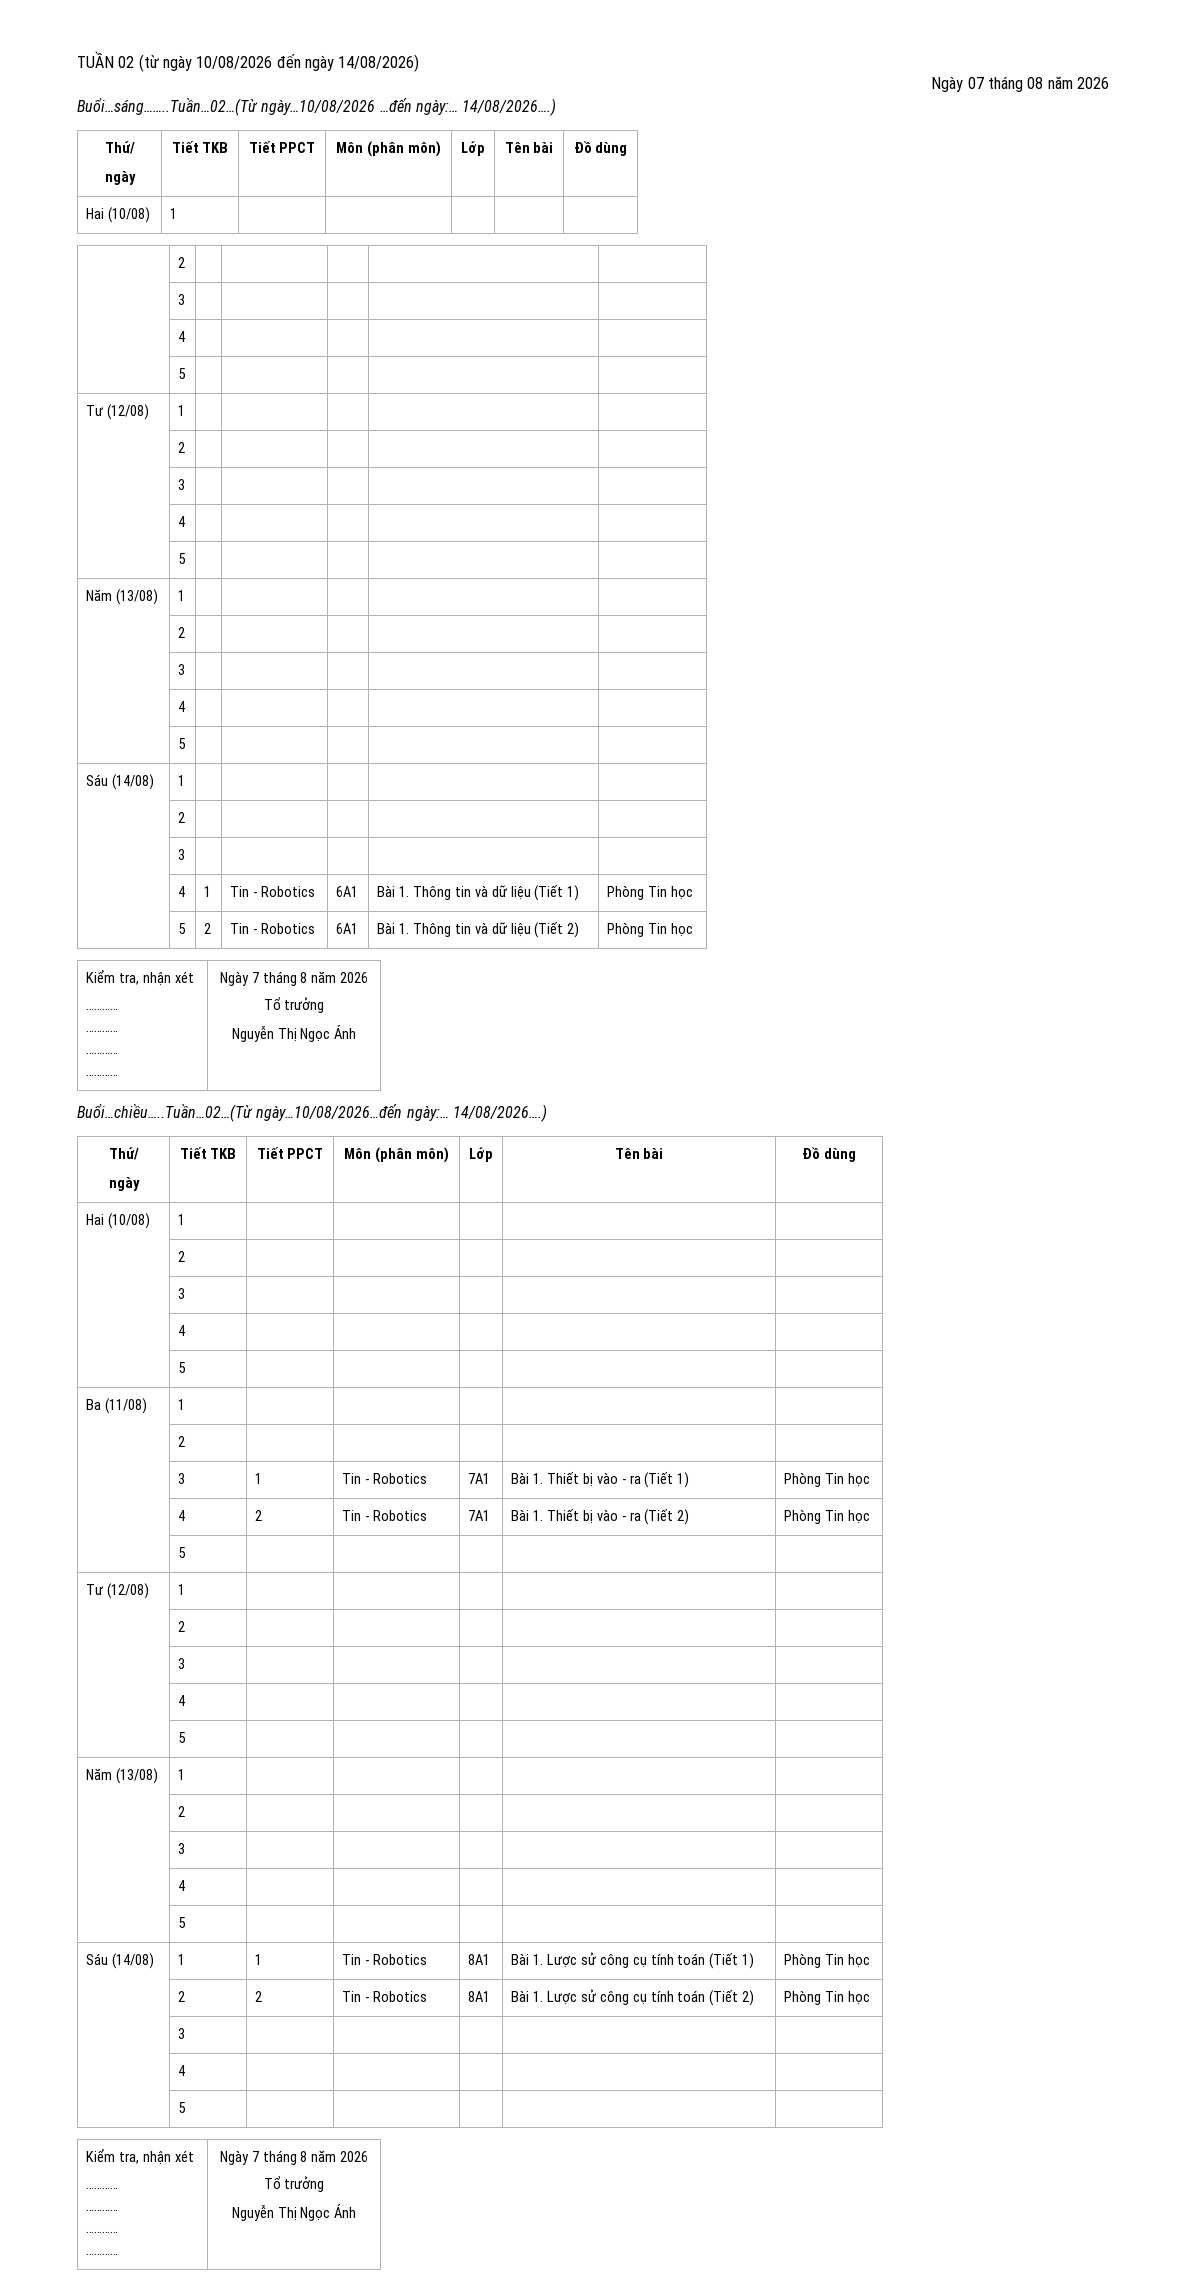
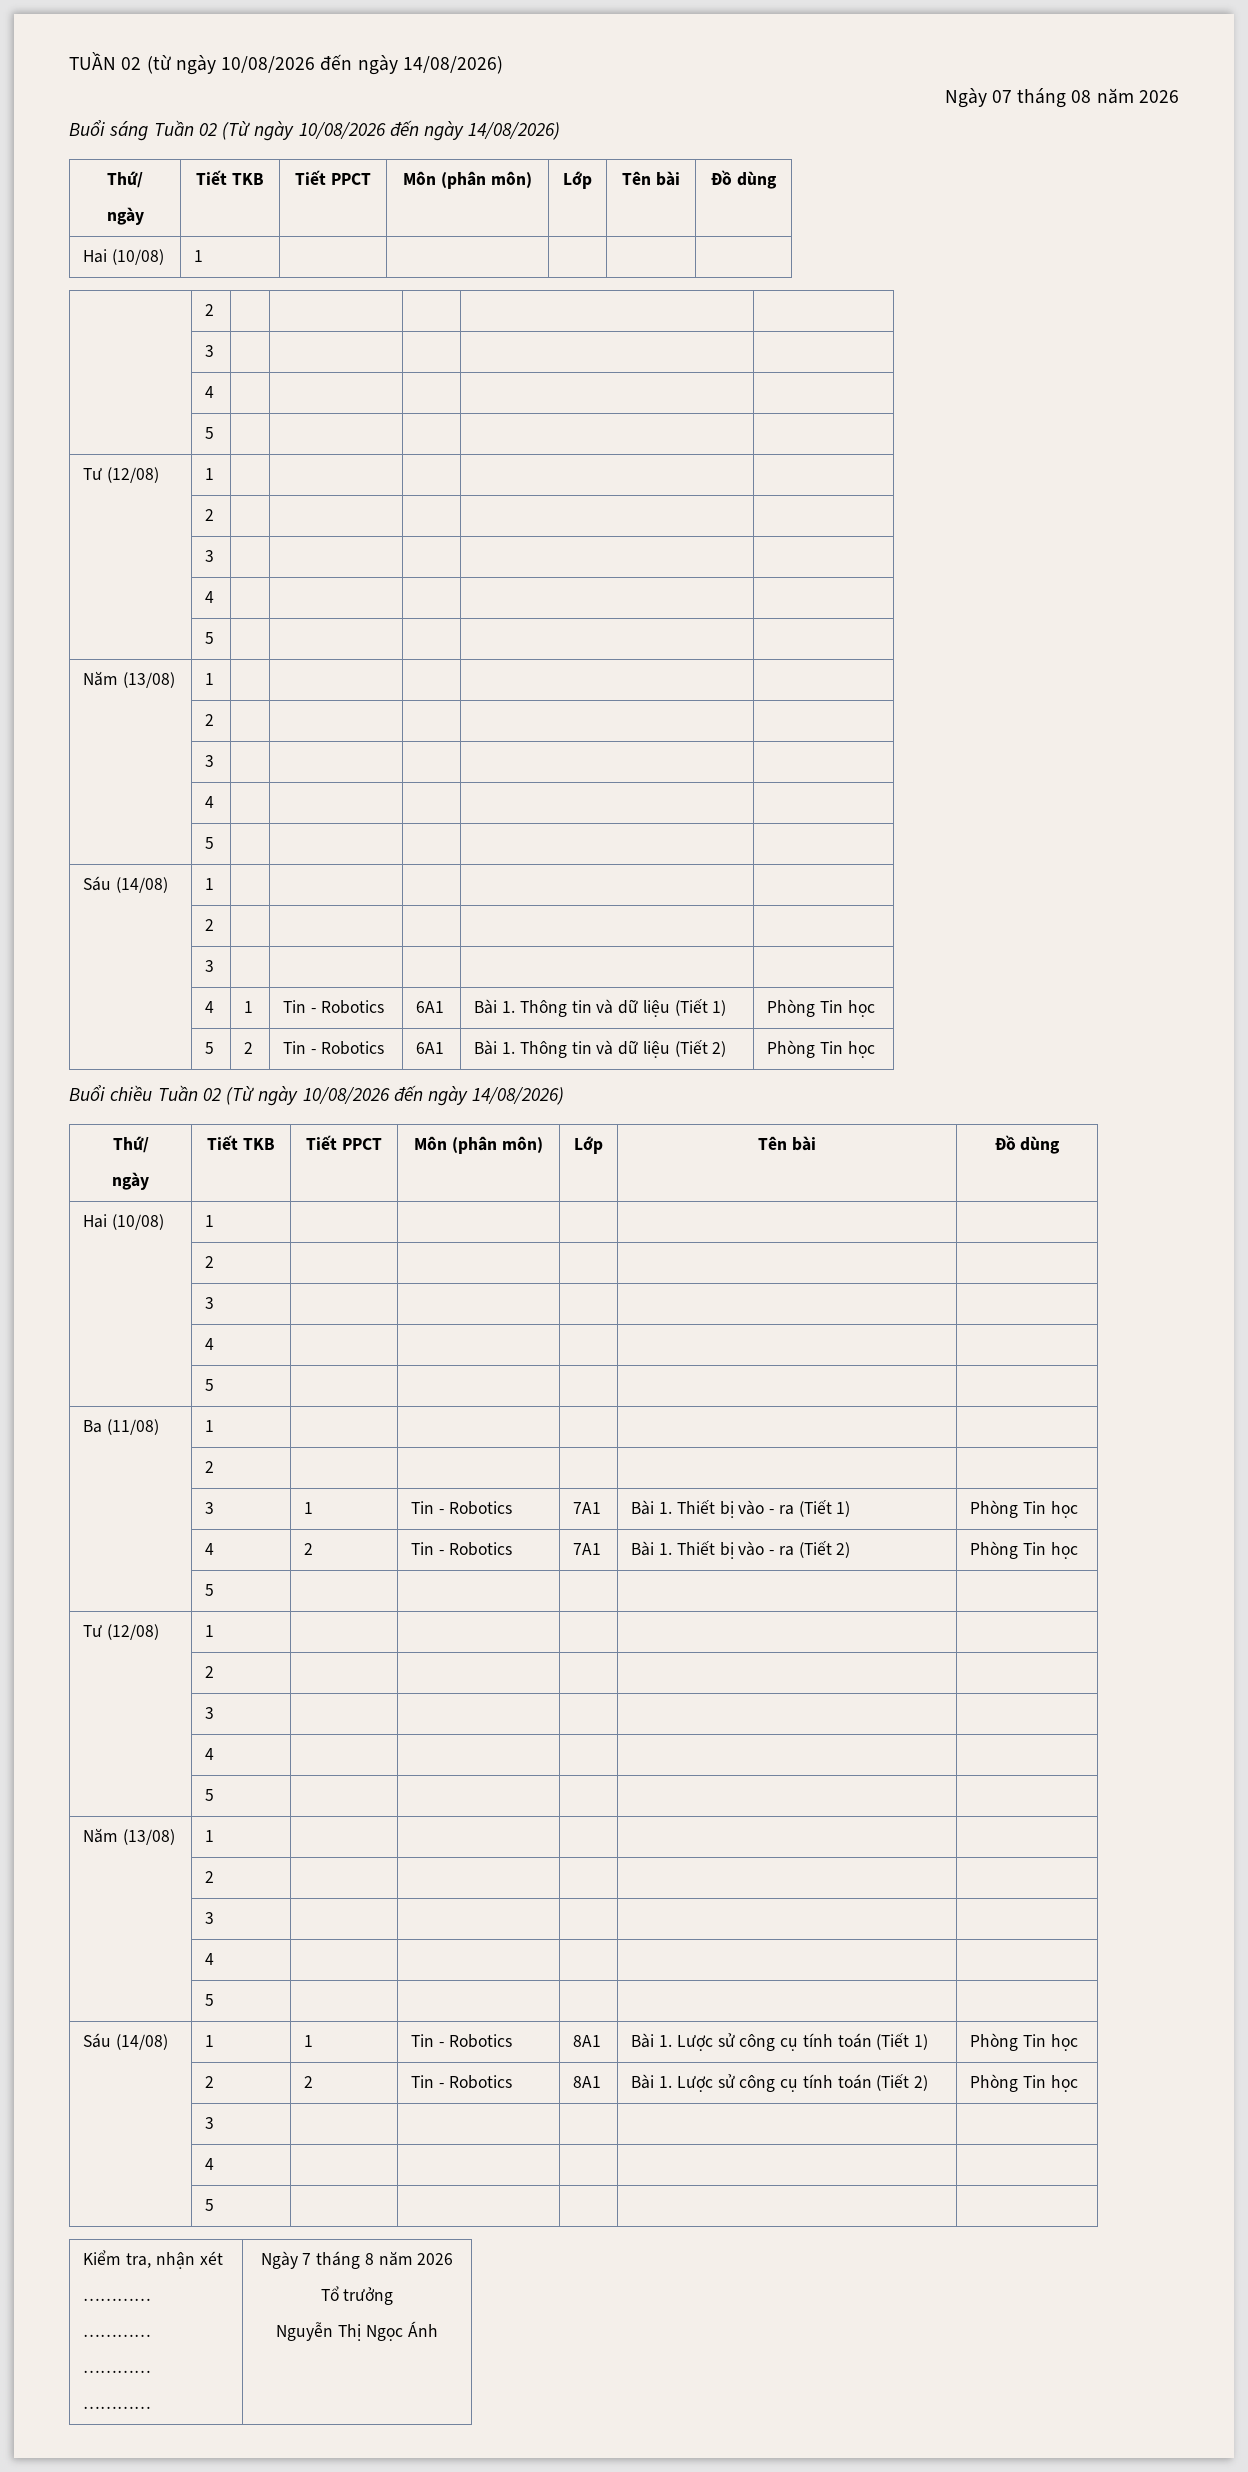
[77,98,557,116] Buổi…sáng……..Tuần…02…(Từ ngày…10/08/2026 …đến ngày:… 14/08/2026….) -> [69,120,561,141] Buổi sáng Tuần 02 (Từ ngày 10/08/2026 đến ngày 14/08/2026)
[86,970,194,986] [86,1008,119,1010] [86,1030,119,1032] [86,1052,119,1054] [86,1074,119,1076] [219,971,369,986] [263,997,325,1013] [231,1025,357,1042] [77,1104,547,1122] // Kiểm tra, nhận xét // ………… // ………… // ………… // ………… | Ngày 7 tháng 8 năm 2026 // Tổ trưởng // Nguyễn Thị Ngọc Ánh // Buổi…chiều…..Tuần…02…(Từ ngày…10/08/2026…đến ngày:… 14/08/2026….) -> [69,1085,565,1106] // Buổi chiều Tuần 02 (Từ ngày 10/08/2026 đến ngày 14/08/2026)

